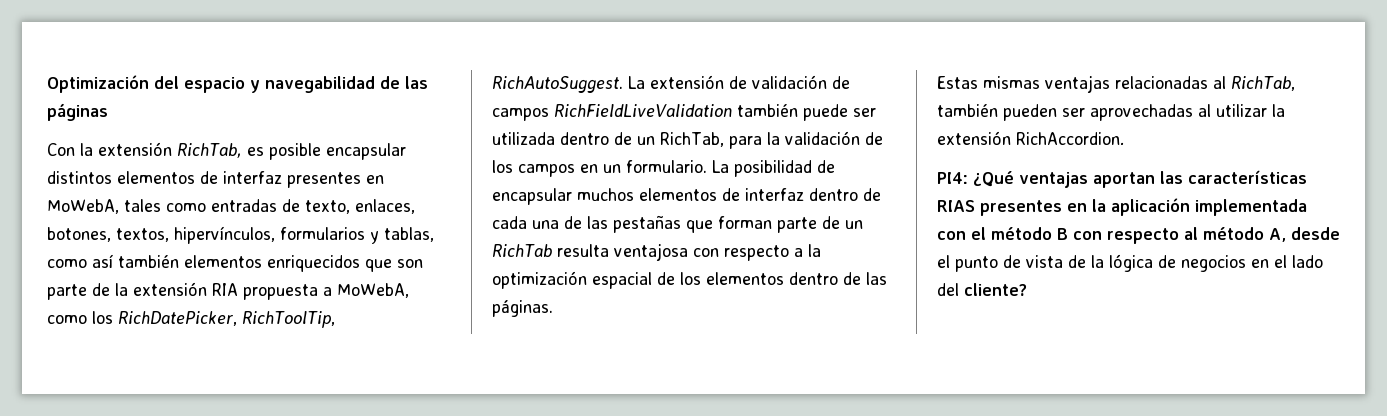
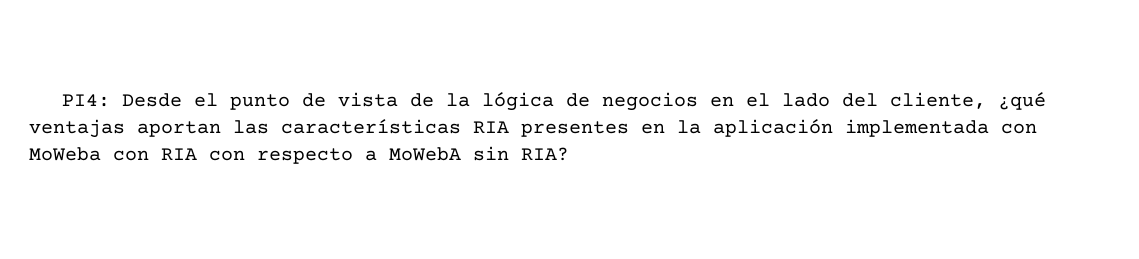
[47,75,428,93] [47,103,108,121] [47,142,406,160] [47,171,384,188] [47,199,415,214] [47,226,434,244] [47,254,423,272] [47,282,409,300] [47,311,335,328] [492,75,850,93] [492,104,876,121] [492,131,883,149] [492,160,835,177] [492,188,881,205] [492,215,863,233] [492,243,821,261] [492,271,887,289] [492,300,553,317] [937,75,1295,93] [937,104,1285,121] [937,131,1125,146] [937,170,1307,188] [937,198,1307,216] [937,227,1340,244] Optimización del espacio y navegabilidad de las páginas // Con la extensión RichTab, es posible encapsular distintos elementos de interfaz presentes en MoWebA, tales como entradas de texto, enlaces, botones, textos, hipervínculos, formularios y tablas, como así también elementos enriquecidos que son parte de la extensión RIA propuesta a MoWebA, como los RichDatePicker, RichToolTip, RichAutoSuggest. La extensión de validación de campos RichFieldLiveValidation también puede ser utilizada dentro de un RichTab, para la validación de los campos en un formulario. La posibilidad de encapsular muchos elementos de interfaz dentro de cada una de las pestañas que forman parte de un RichTab resulta ventajosa con respecto a la optimización espacial de los elementos dentro de las páginas. // Estas mismas ventajas relacionadas al RichTab, también pueden ser aprovechadas al utilizar la extensión RichAccordion. // PI4: ¿Qué ventajas aportan las características RIAS presentes en la aplicación implementada con el método B con respecto al método A, desde -> [61,93,182,107] PI4: Desde
[964,283,1027,296] cliente? -> [889,92,1046,110] [29,119,1037,138] [29,146,569,164] cliente, ¿qué ventajas aportan las características RIA presentes en la aplicación implementada con MoWeba con RIA con respecto a MoWebA sin RIA?

